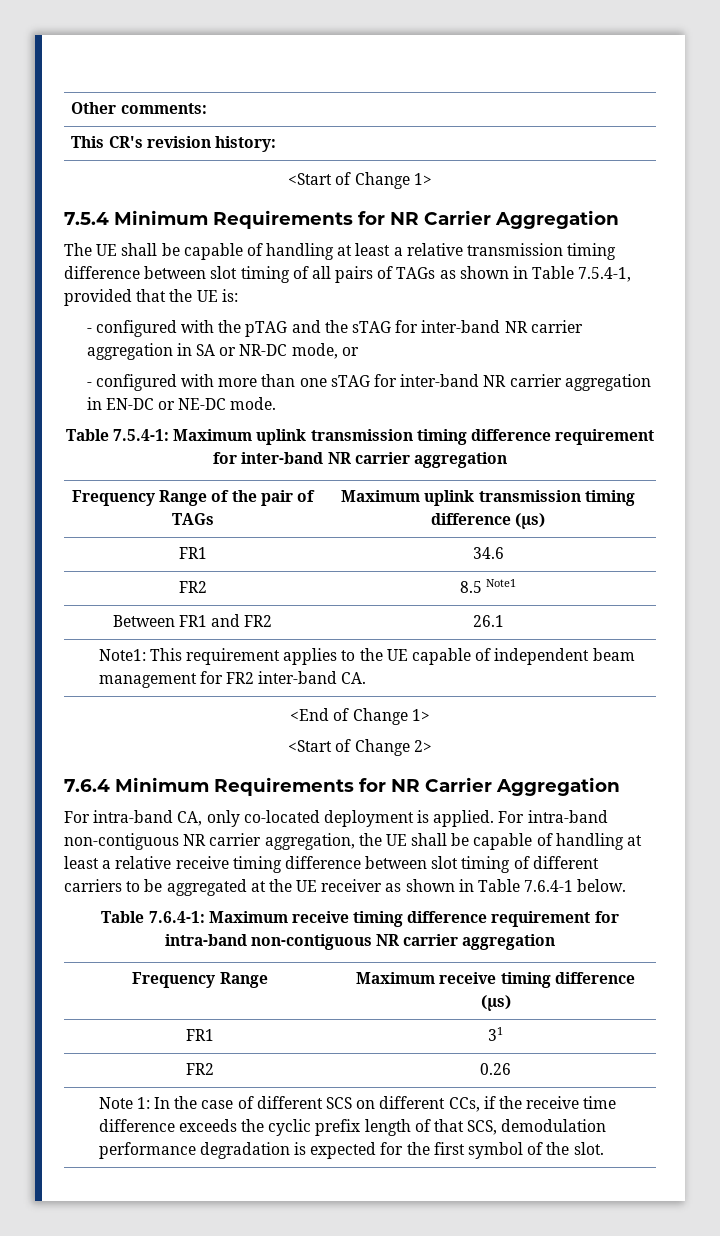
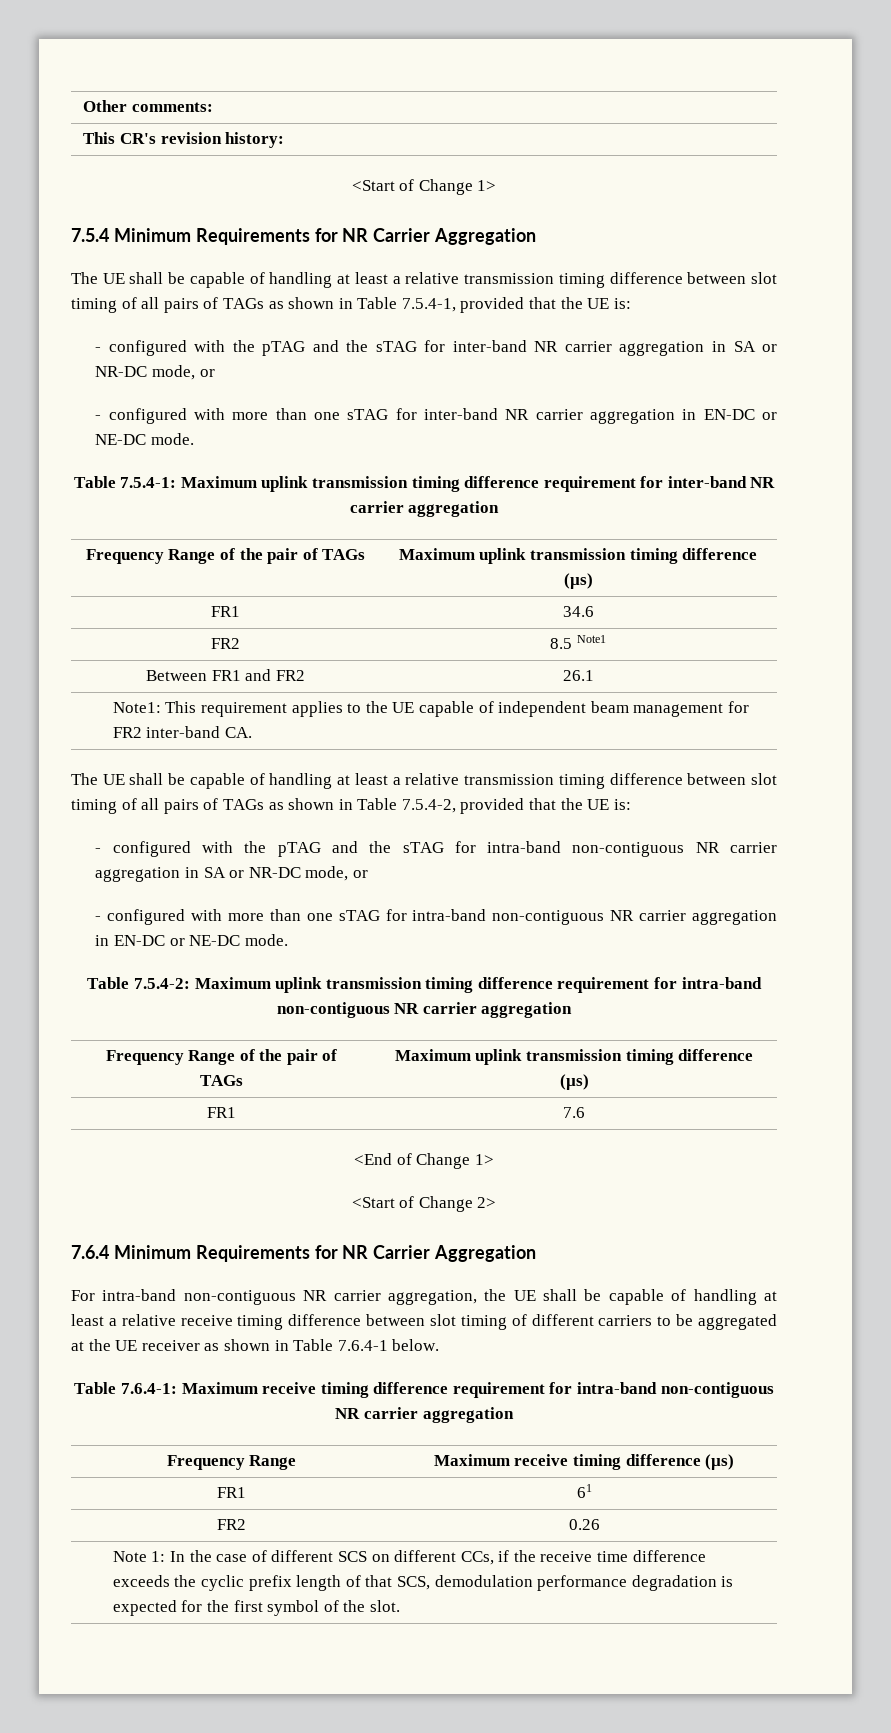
(367, 678) none -> [71,773,778,789] [71,798,631,814] [95,841,777,857] [95,866,368,882] [95,909,777,925] [95,934,288,946] [87,977,762,993] [276,1002,573,1018] [105,1049,338,1065] [200,1075,243,1086] [394,1049,754,1065] [559,1074,589,1090] [207,1107,236,1118] [563,1107,585,1118] // The UE shall be capable of handling at least a relative transmission timing difference between slot timing of all pairs of TAGs as shown in Table 7.5.4-2, provided that the UE is: // - configured with the pTAG and the sTAG for intra-band non-contiguous NR carrier aggregation in SA or NR-DC mode, or // - configured with more than one sTAG for intra-band non-contiguous NR carrier aggregation in EN-DC or NE-DC mode. // Table 7.5.4-2: Maximum uplink transmission timing difference requirement for intra-band non-contiguous NR carrier aggregation // Frequency Range of the pair of TAGs | Maximum uplink transmission timing difference (µs) // FR1 | 7.6
[177,810,608,827] CA, only co-located deployment is applied. For intra-band -> (177, 1295) none
[488,1027,503,1041] 31 -> [576,1484,592,1498] 61

